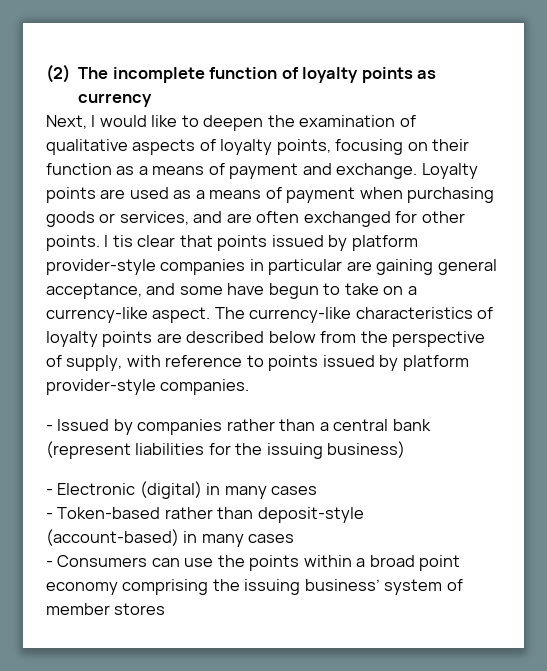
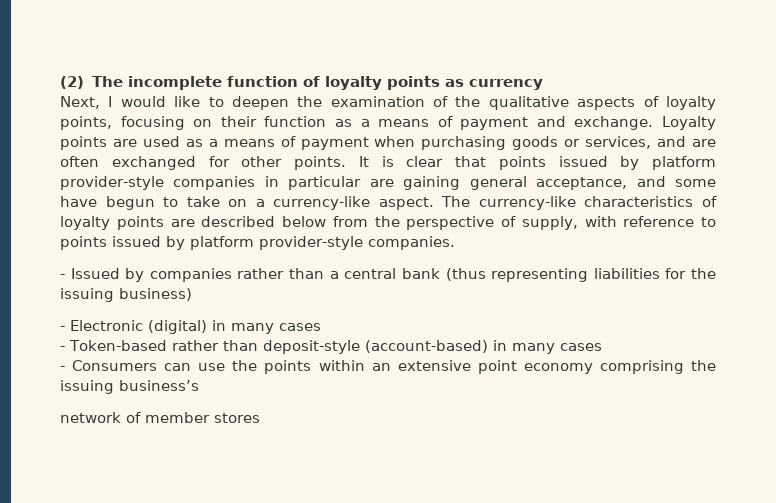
(416, 121) none -> [455,96,481,107] the
[104,235,133,247] I tis -> [358,156,394,167] It is
[46,441,131,459] (represent -> [445,268,589,282] (thus representing
[356,555,415,567] a broad -> [371,360,471,371] an extensive
[304,579,443,595] business’ system -> [119,380,199,391] [60,412,121,423] business’s // network

